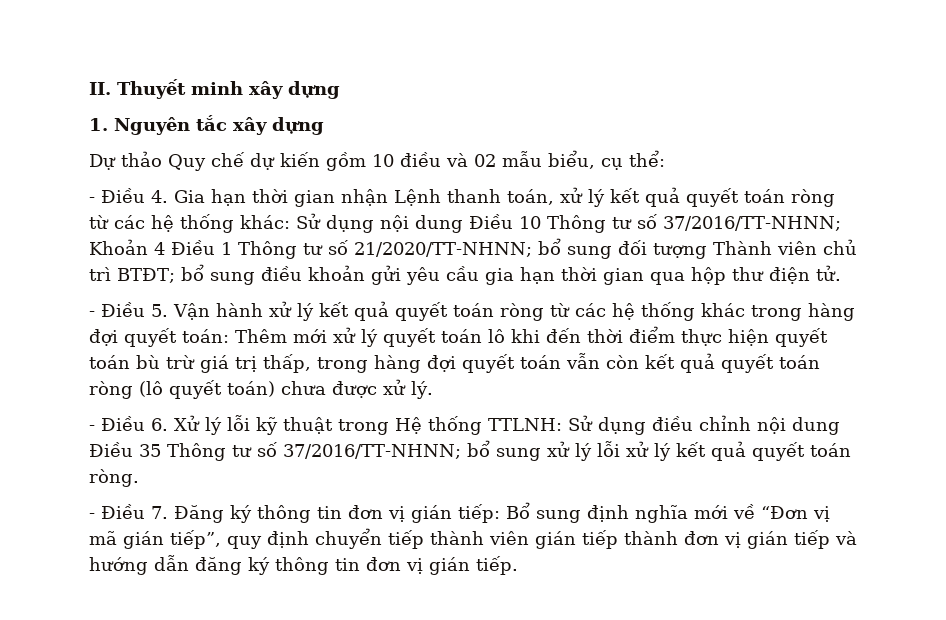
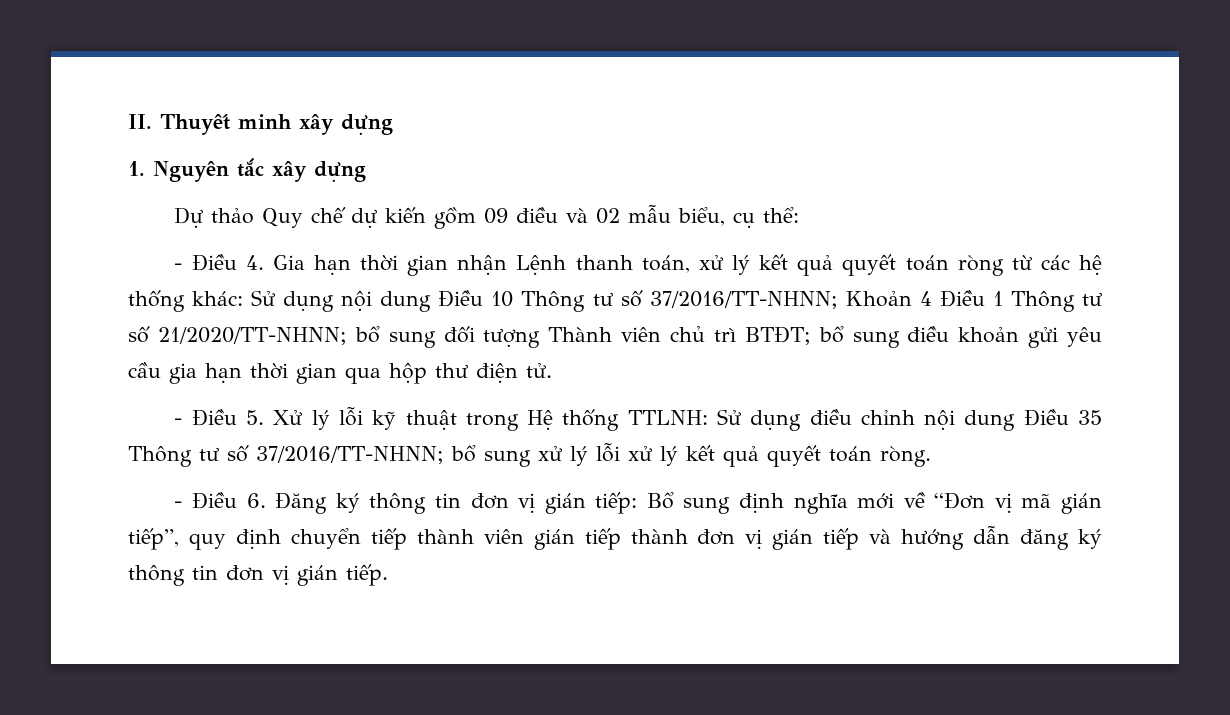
[372,154,394,167] 10 -> [484,208,509,224] 09
[173,301,855,321] [89,326,828,347] [89,353,820,373] [89,379,433,399] [89,416,168,431] Vận hành xử lý kết quả quyết toán ròng từ các hệ thống khác trong hàng đợi quyết toán: Thêm mới xử lý quyết toán lô khi đến thời điểm thực hiện quyết toán bù trừ giá trị thấp, trong hàng đợi quyết toán vẫn còn kết quả quyết toán ròng (lô quyết toán) chưa được xử lý. // - Điều 6. -> (265, 417) none
[151,506,168,519] 7. -> [246,493,266,508] 6.

